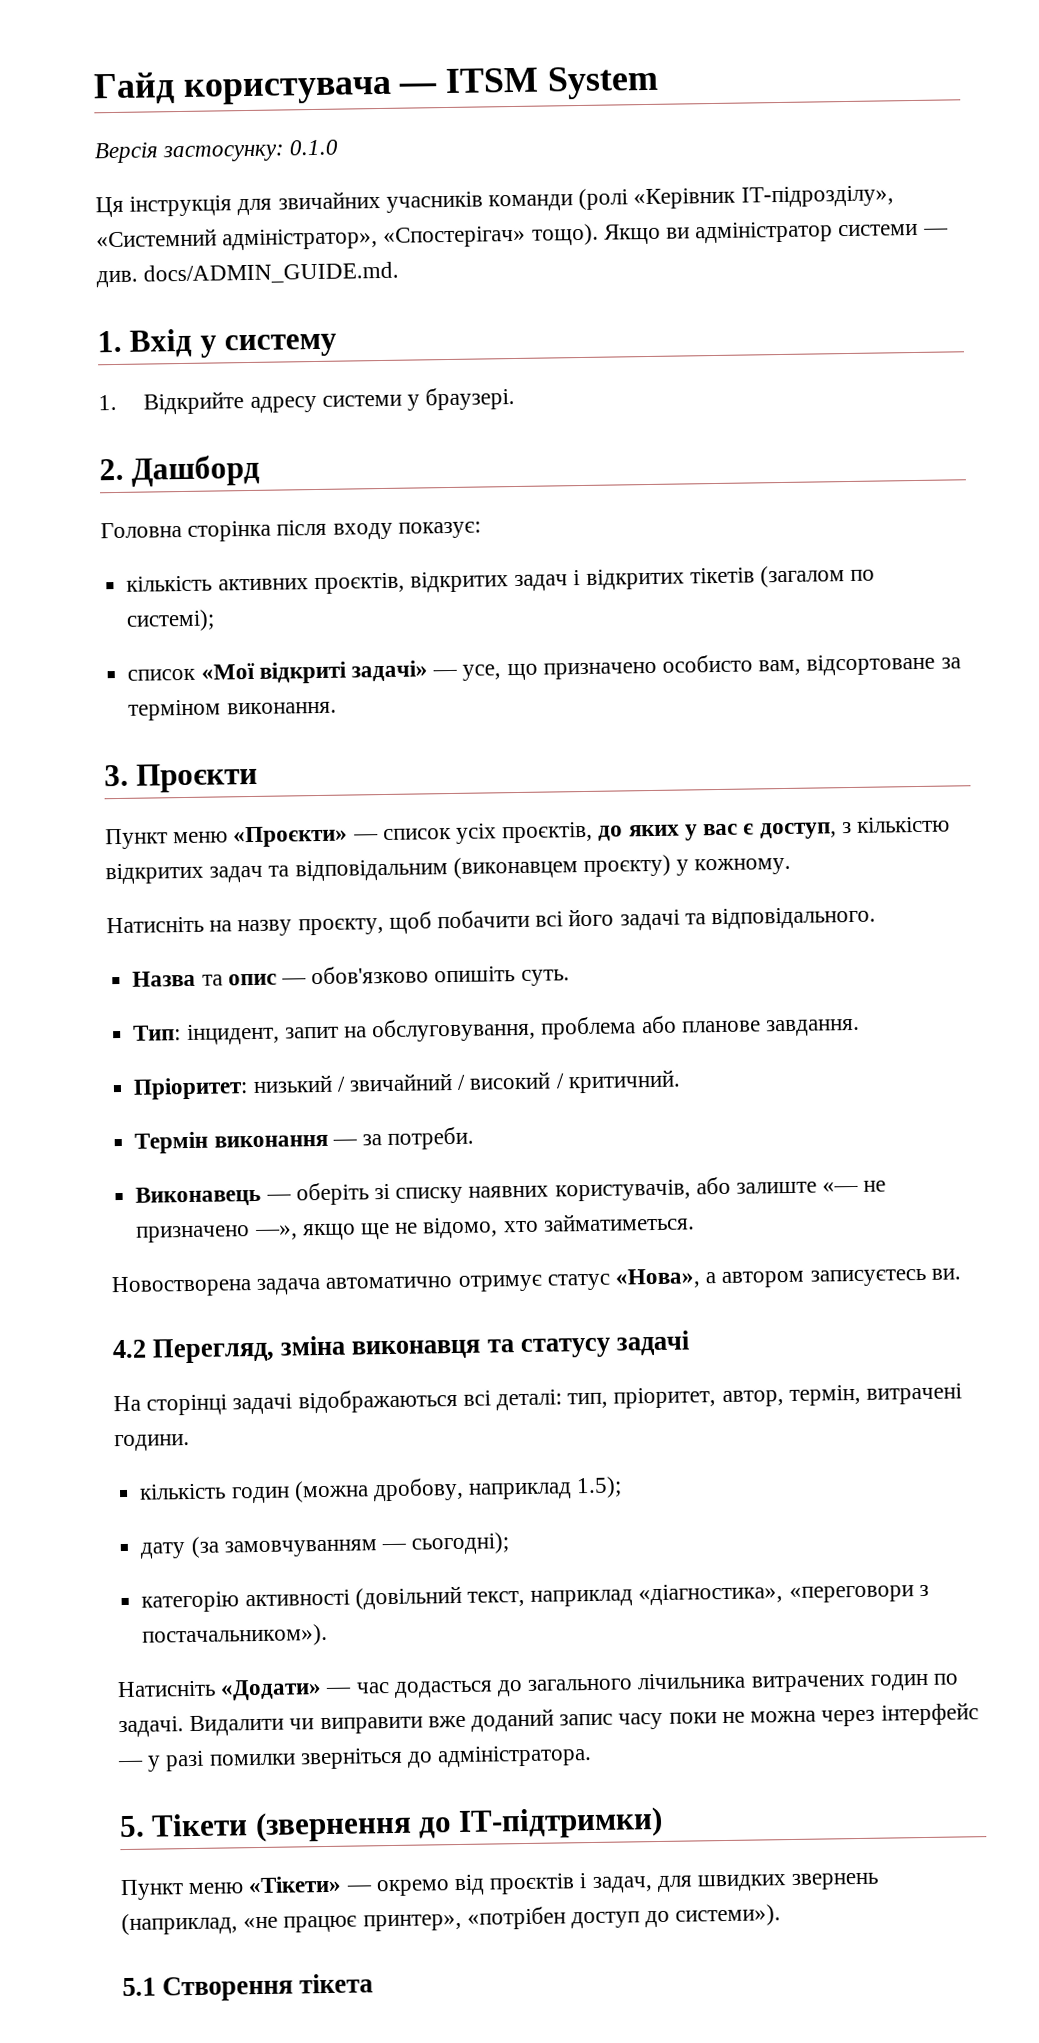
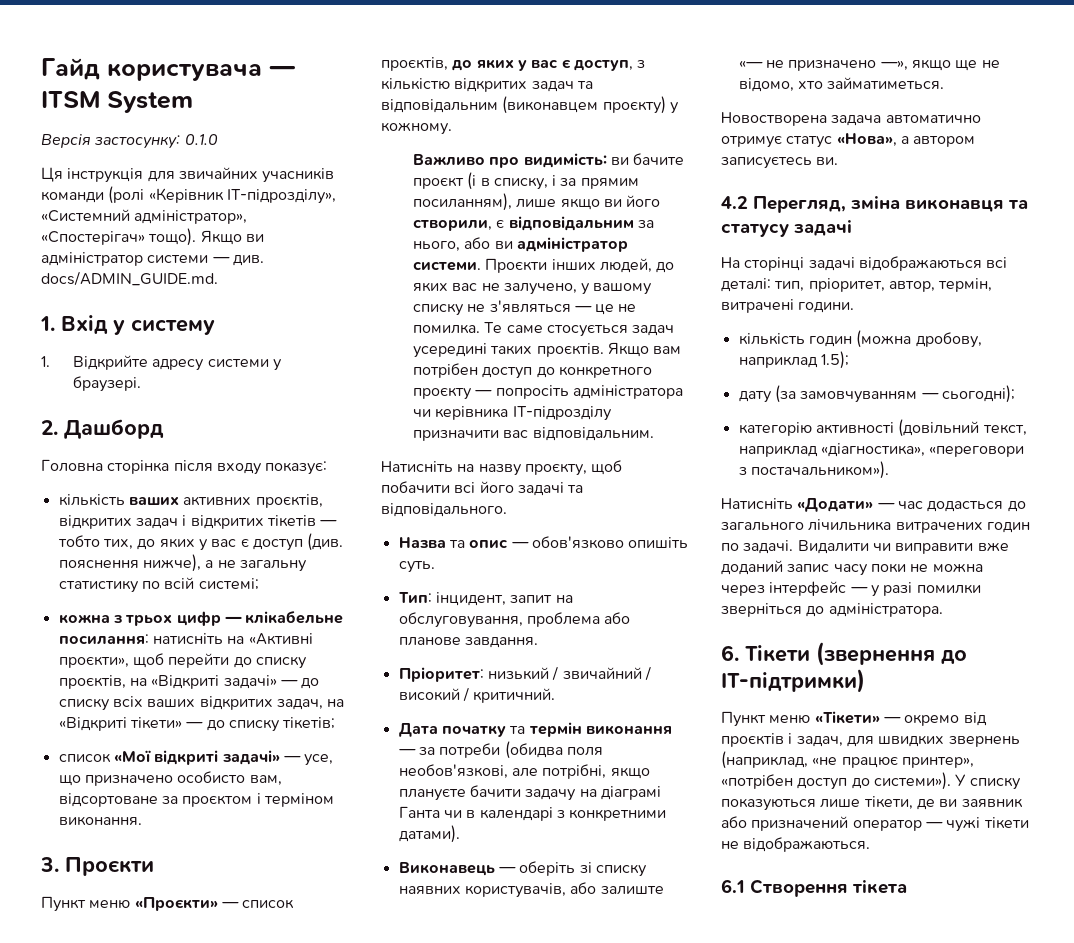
(213, 583) none -> [128,496,179,505] ваших
[759,565,876,588] [126,609,216,632] (загалом по системі); -> [320,520,338,526] [57,533,344,551] [58,554,307,572] [58,577,259,593] [58,611,344,626] [58,633,313,645] [58,653,307,669] [58,675,320,689] [58,696,345,711] [58,717,336,732] — тобто тих, до яких у вас є доступ (див. пояснення нижче), а не загальну статистику по всій системі; // кожна з трьох цифр — клікабельне посилання: натисніть на «Активні проєкти», щоб перейти до списку проєктів, на «Відкриті задачі» — до списку всіх ваших відкритих задач, на «Відкриті тікети» — до списку тікетів;
(961, 663) none -> [182,793,261,807] проєктом і
[456,823,498,844] усіх -> (295, 904) none
(792, 866) none -> [412,153,685,168] [412,172,639,190] [412,193,661,211] [412,216,654,231] [412,237,628,252] [412,258,675,273] [412,282,653,295] [412,300,637,316] [412,322,675,337] [412,342,682,358] [412,363,652,379] [412,385,683,400] [412,406,612,421] [412,427,654,441] // Важливо про видимість: ви бачите проєкт (і в списку, і за прямим посиланням), лише якщо ви його створили, є відповідальним за нього, або ви адміністратор системи. Проєкти інших людей, до яких вас не залучено, у вашому списку не з'являться — це не помилка. Те саме стосується задач усередині таких проєктів. Якщо вам потрібен доступ до конкретного проєкту — попросіть адміністратора чи керівника ІТ-підрозділу призначити вас відповідальним.
[134,1126,475,1154] Термін виконання — за потреби. -> [398,722,672,737] [398,741,603,759] [398,764,650,779] [398,785,661,801] [398,806,667,821] [398,825,460,843] Дата початку та термін виконання — за потреби (обидва поля необов'язкові, але потрібні, якщо плануєте бачити задачу на діаграмі Ганта чи в календарі з конкретними датами).
[119,1815,145,1838] 5. -> [721,645,739,661] 6.
[122,1977,156,1997] // 5.1 -> [955,774,1021,790] [721,796,1023,811] [721,816,1029,832] [721,837,871,852] [721,879,745,893] У списку показуються лише тікети, де ви заявник або призначений оператор — чужі тікети не відображаються. // 6.1

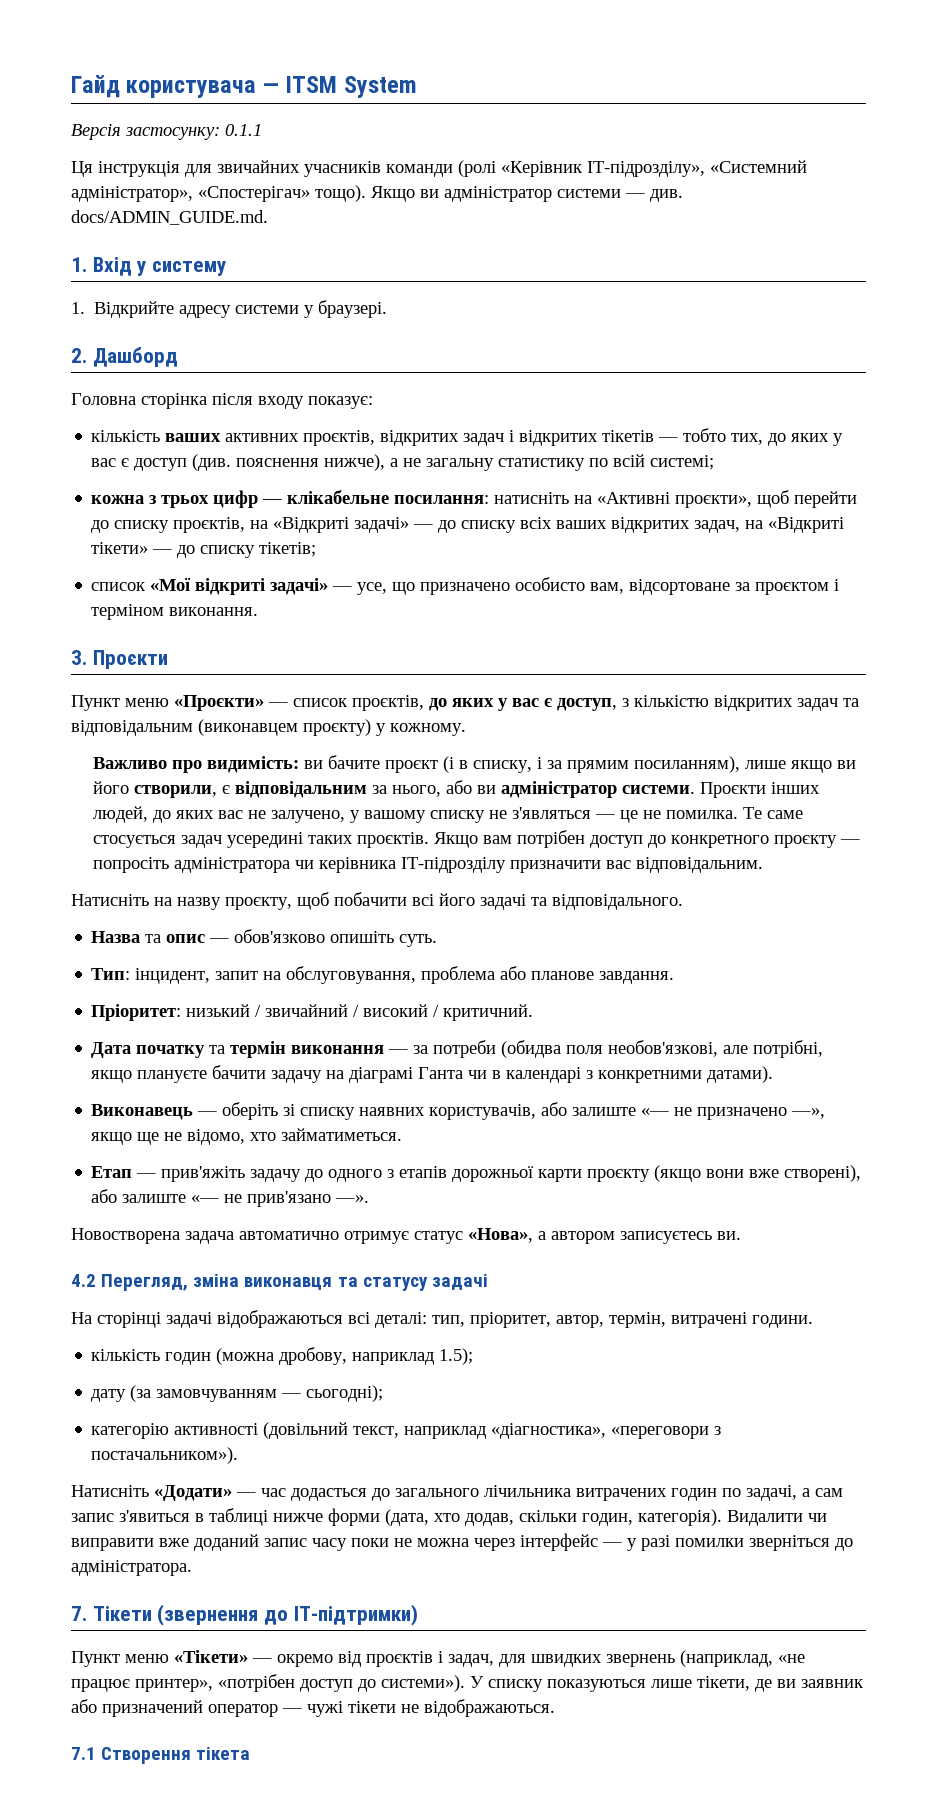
[184,134,218,145] 0.1.0 -> [225,124,262,136] 0.1.1
(945, 83) none -> [91,1165,862,1182] [91,1189,370,1207] // Етап — прив'яжіть задачу до одного з етапів дорожньої карти проєкту (якщо вони вже створені), або залиште «— не прив'язано —».
[743,540,794,554] задачі. -> [746,1485,843,1501] [71,1508,722,1526] задачі, а сам запис з'явиться в таблиці нижче форми (дата, хто додав, скільки годин, категорія).
[721,645,739,661] 6. -> [71,1606,87,1621] 7.
[721,879,745,893] 6.1 -> [71,1747,96,1760] 7.1

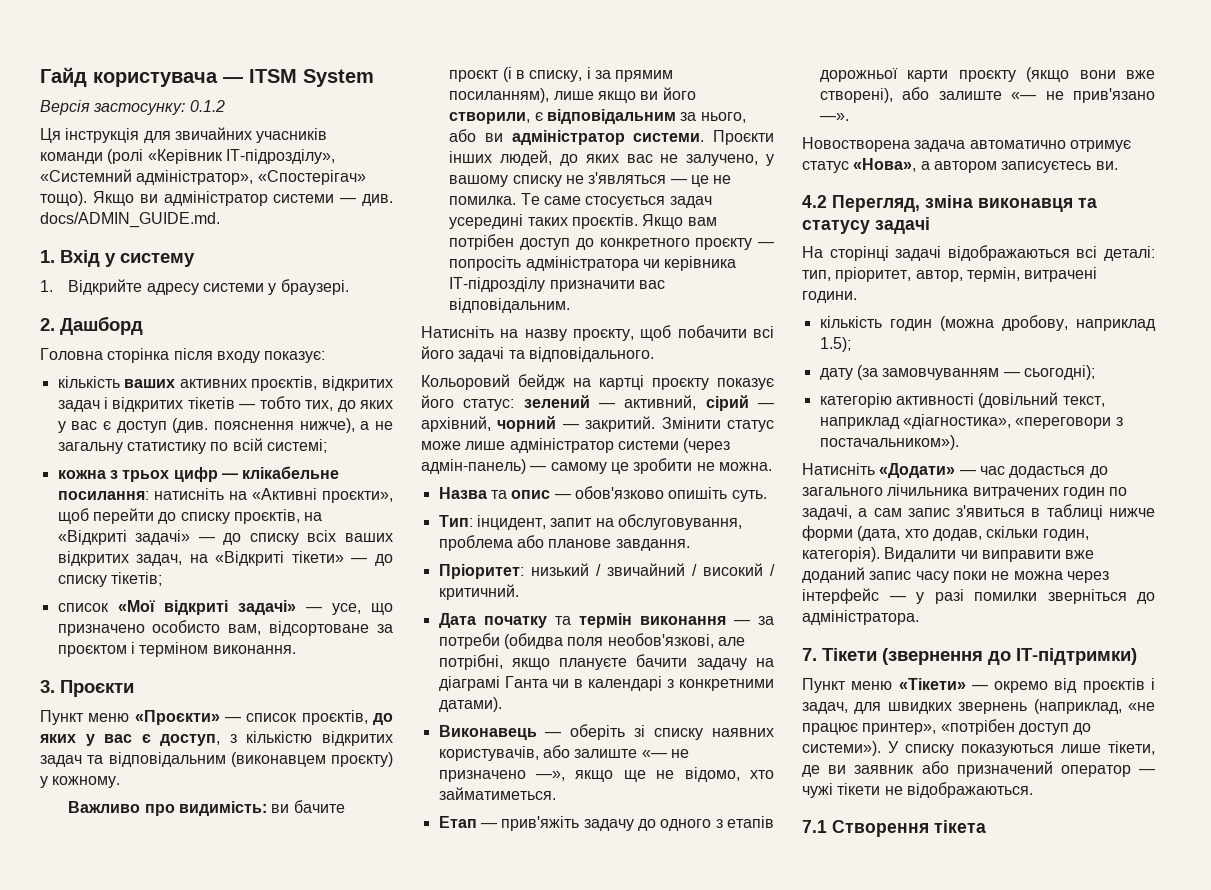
[225,124,262,136] 0.1.1 -> [189,100,225,112] 0.1.2
(683, 902) none -> [421,374,774,390] [421,395,774,411] [421,416,774,432] [421,438,731,453] [421,458,772,474] // Кольоровий бейдж на картці проєкту показує його статус: зелений — активний, сірий — архівний, чорний — закритий. Змінити статус може лише адміністратор системи (через адмін-панель) — самому це зробити не можна.

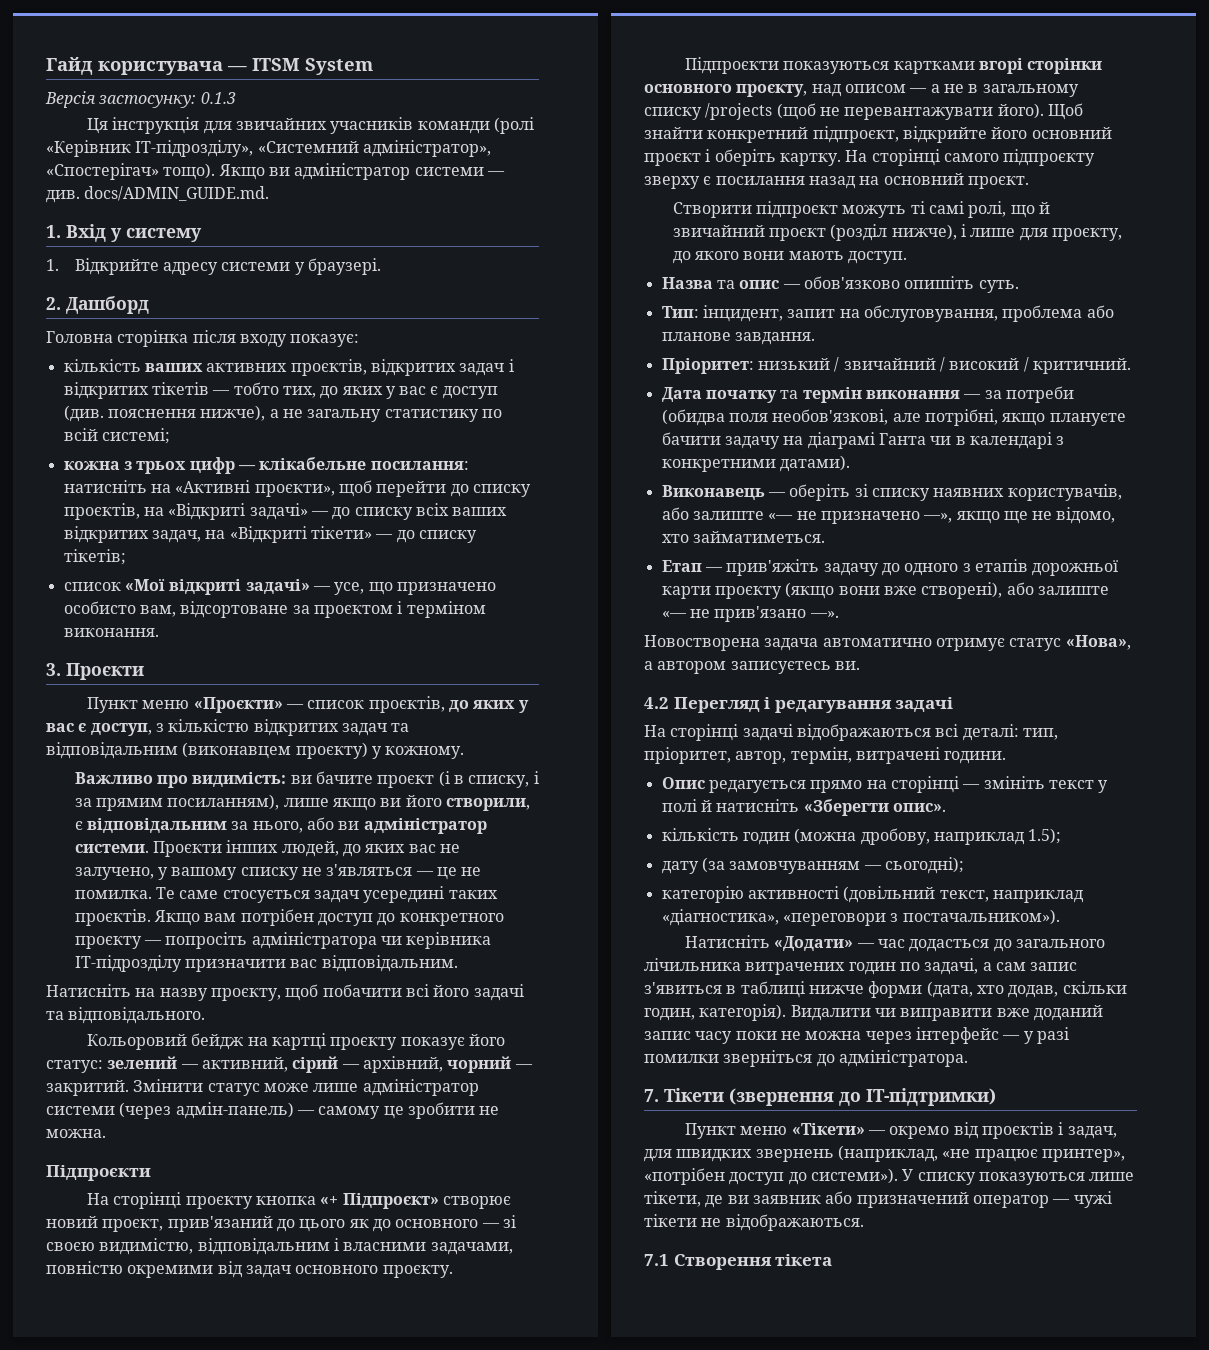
[189,100,225,112] 0.1.2 -> [200,92,236,104] 0.1.3
(772, 466) none -> [46,1165,151,1181] [87,1192,511,1209] [46,1215,516,1232] [46,1238,513,1255] [46,1261,453,1278] [685,57,1103,74] [644,84,1079,97] [644,103,1083,120] [644,126,1112,143] [644,149,1096,166] [644,173,1029,189] [672,201,1050,218] [672,224,1122,241] [672,251,907,264] // Підпроєкти // На сторінці проєкту кнопка «+ Підпроєкт» створює новий проєкт, прив'язаний до цього як до основного — зі своєю видимістю, відповідальним і власними задачами, повністю окремими від задач основного проєкту. // Підпроєкти показуються картками вгорі сторінки основного проєкту, над описом — а не в загальному списку /projects (щоб не перевантажувати його). Щоб знайти конкретний підпроєкт, відкрийте його основний проєкт і оберіть картку. На сторінці самого підпроєкту зверху є посилання назад на основний проєкт. // Створити підпроєкт можуть ті самі ролі, що й звичайний проєкт (розділ нижче), і лише для проєкту, до якого вони мають доступ.
[832,195,1097,212] [802,220,870,234] Перегляд, зміна виконавця та статусу -> [673,697,892,713] Перегляд і редагування
(857, 297) none -> [661,776,1109,793] [661,799,946,816] // Опис редагується прямо на сторінці — змініть текст у полі й натисніть «Зберегти опис».

